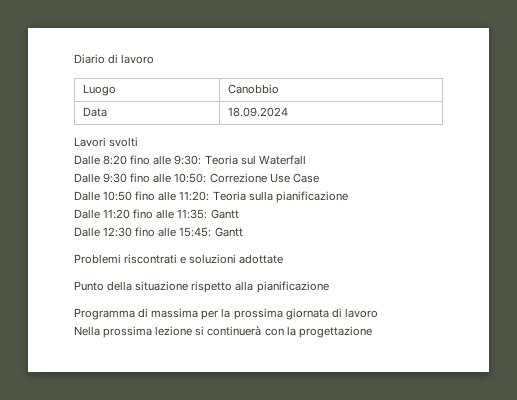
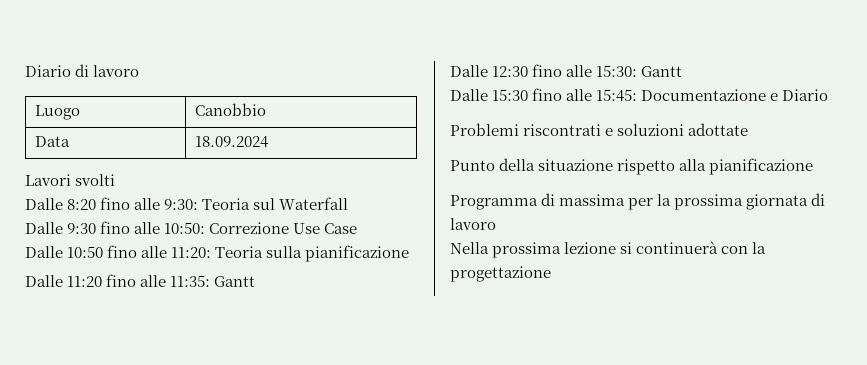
[179,227,243,237] 15:45: Gantt -> [596,65,683,77] [450,88,829,102] 15:30: Gantt // Dalle 15:30 fino alle 15:45: Documentazione e Diario

